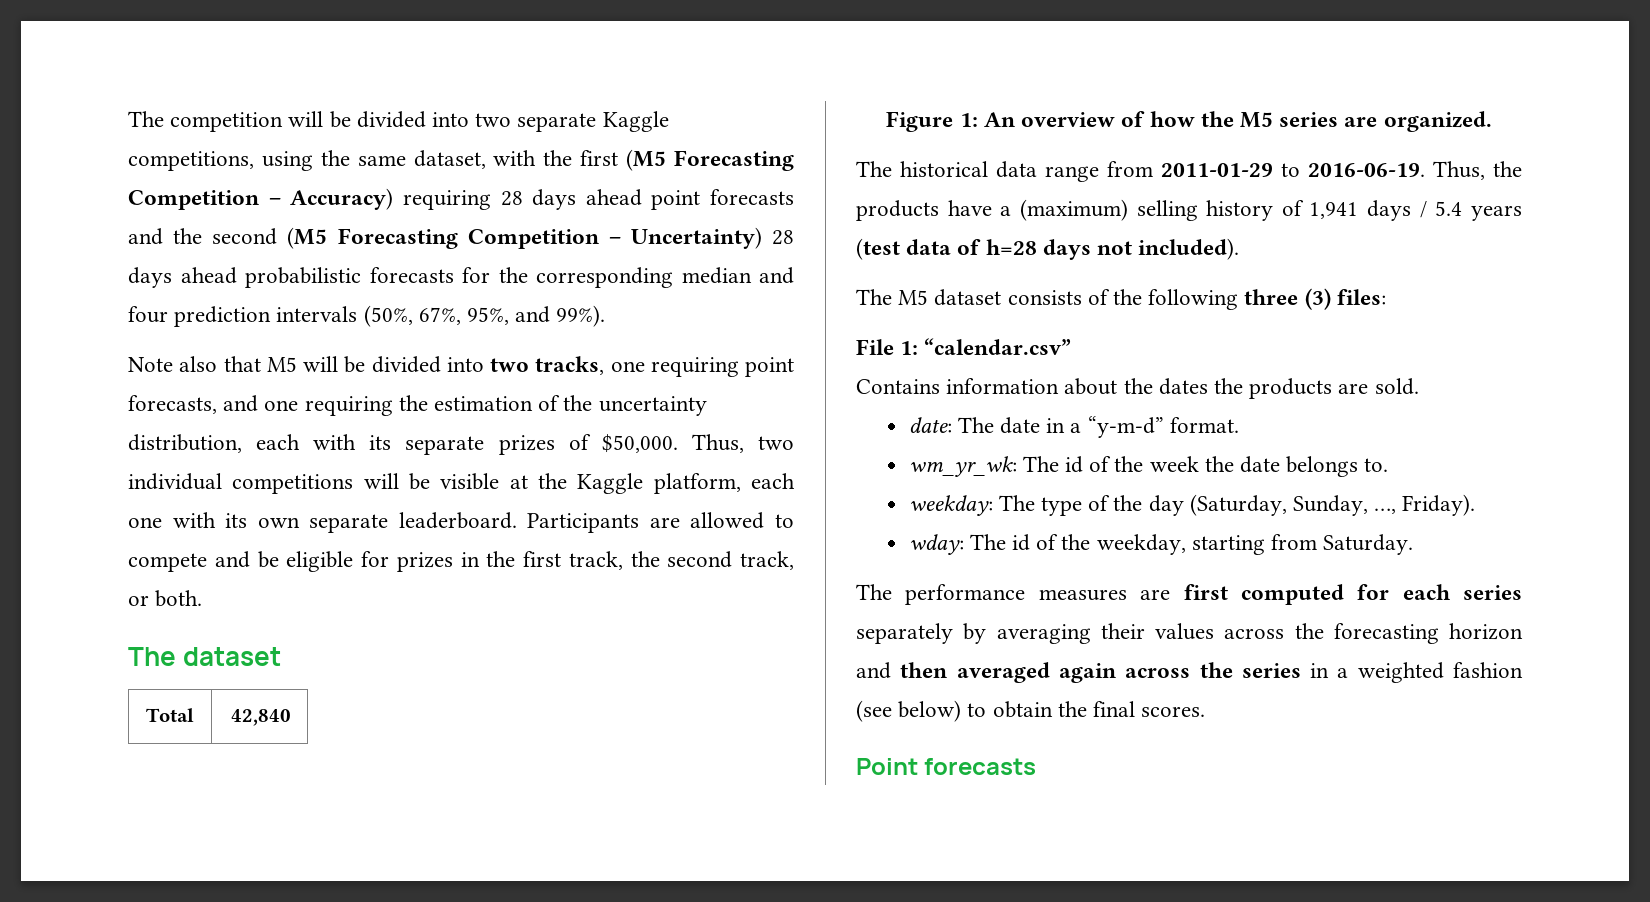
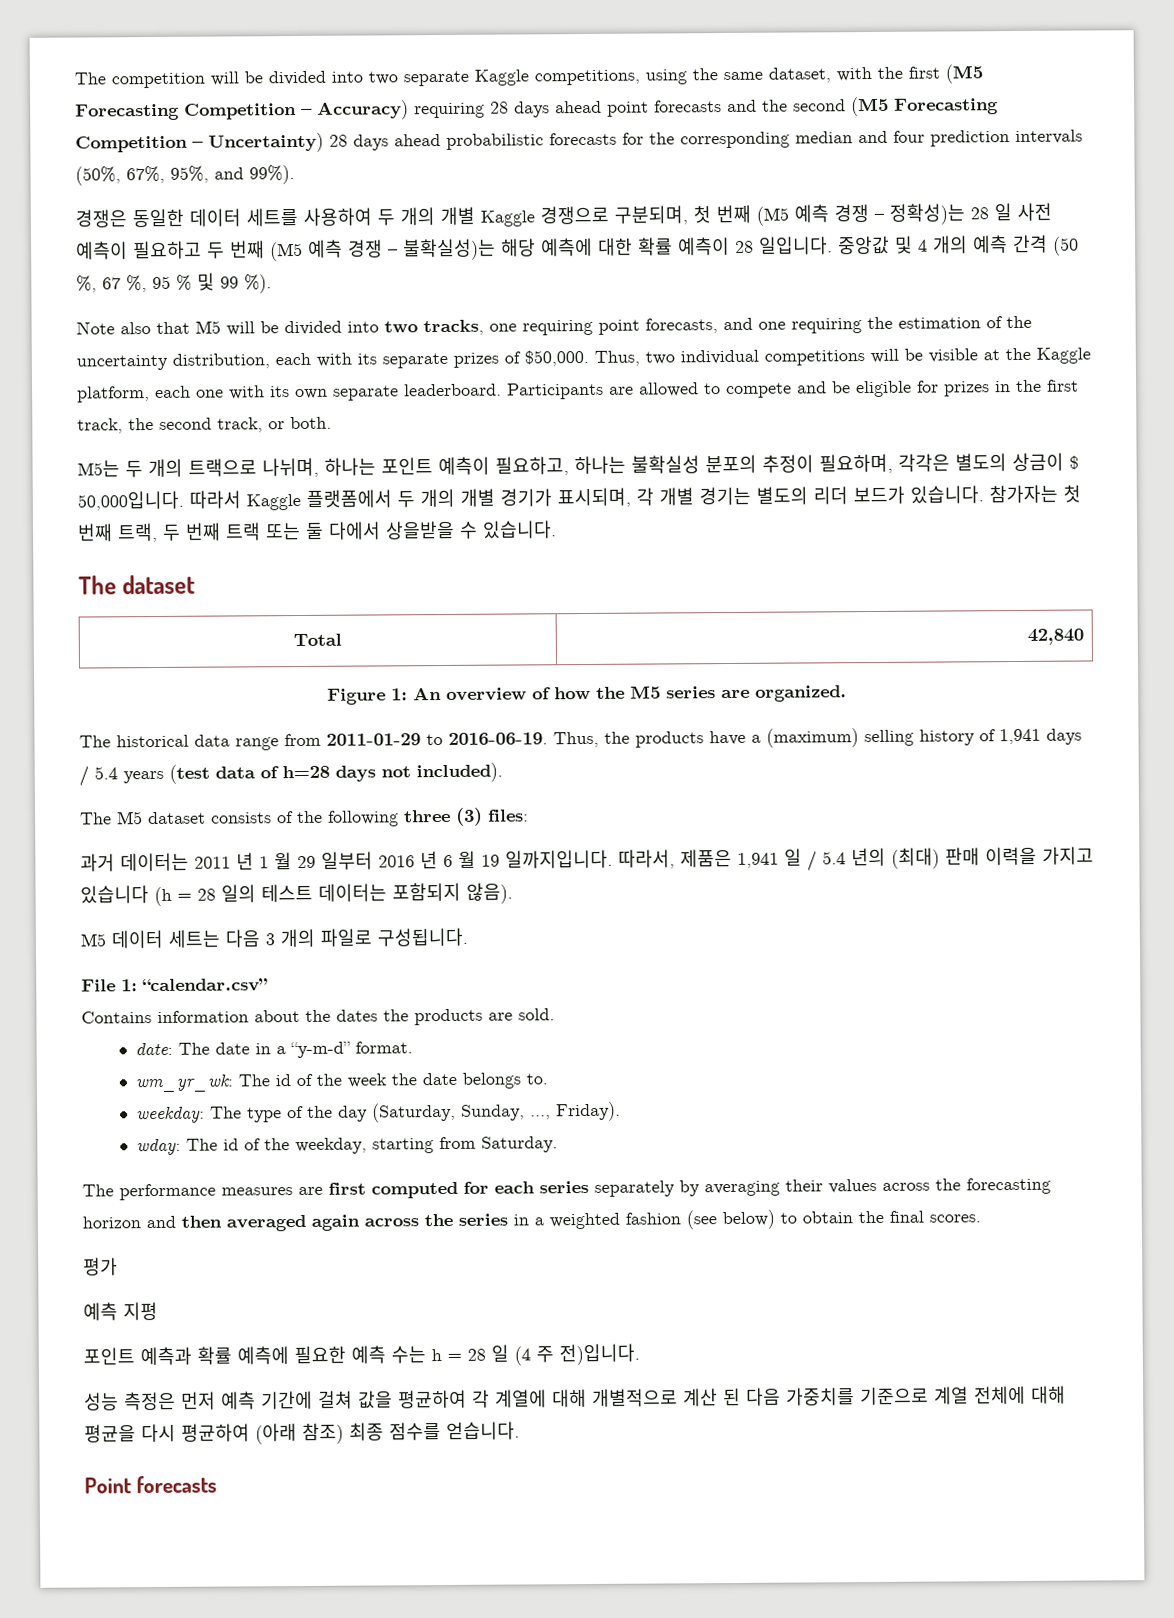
(606, 316) none -> [75,202,1052,228] [76,234,1079,262] [76,272,272,294] // 경쟁은 동일한 데이터 세트를 사용하여 두 개의 개별 Kaggle 경쟁으로 구분되며, 첫 번째 (M5 예측 경쟁 – 정확성)는 28 일 사전 예측이 필요하고 두 번째 (M5 예측 경쟁 – 불확실성)는 해당 예측에 대한 확률 예측이 28 일입니다. 중앙값 및 4 개의 예측 간격 (50 %, 67 %, 95 % 및 99 %).
(203, 598) none -> [77,452,1079,478] [77,484,1081,511] [77,520,557,543] // M5는 두 개의 트랙으로 나뉘며, 하나는 포인트 예측이 필요하고, 하나는 불확실성 분포의 추정이 필요하며, 각각은 별도의 상금이 $ 50,000입니다. 따라서 Kaggle 플랫폼에서 두 개의 개별 경기가 표시되며, 각 개별 경기는 별도의 리더 보드가 있습니다. 참가자는 첫 번째 트랙, 두 번째 트랙 또는 둘 다에서 상을받을 수 있습니다.
(1386, 297) none -> [80,846,1094,872] [80,882,513,907] [80,927,468,949] // 과거 데이터는 2011 년 1 월 29 일부터 2016 년 6 월 19 일까지입니다. 따라서, 제품은 1,941 일 / 5.4 년의 (최대) 판매 이력을 가지고 있습니다 (h = 28 일의 테스트 데이터는 포함되지 않음). // M5 데이터 세트는 다음 3 개의 파일로 구성됩니다.
(1206, 711) none -> [83,1257,118,1276] [83,1302,158,1321] [83,1343,640,1366] [84,1385,1066,1411] [84,1421,520,1445] // 평가 // 예측 지평 // 포인트 예측과 확률 예측에 필요한 예측 수는 h = 28 일 (4 주 전)입니다. // 성능 측정은 먼저 예측 기간에 걸쳐 값을 평균하여 각 계열에 대해 개별적으로 계산 된 다음 가중치를 기준으로 계열 전체에 대해 평균을 다시 평균하여 (아래 참조) 최종 점수를 얻습니다.

